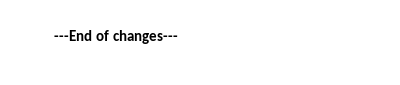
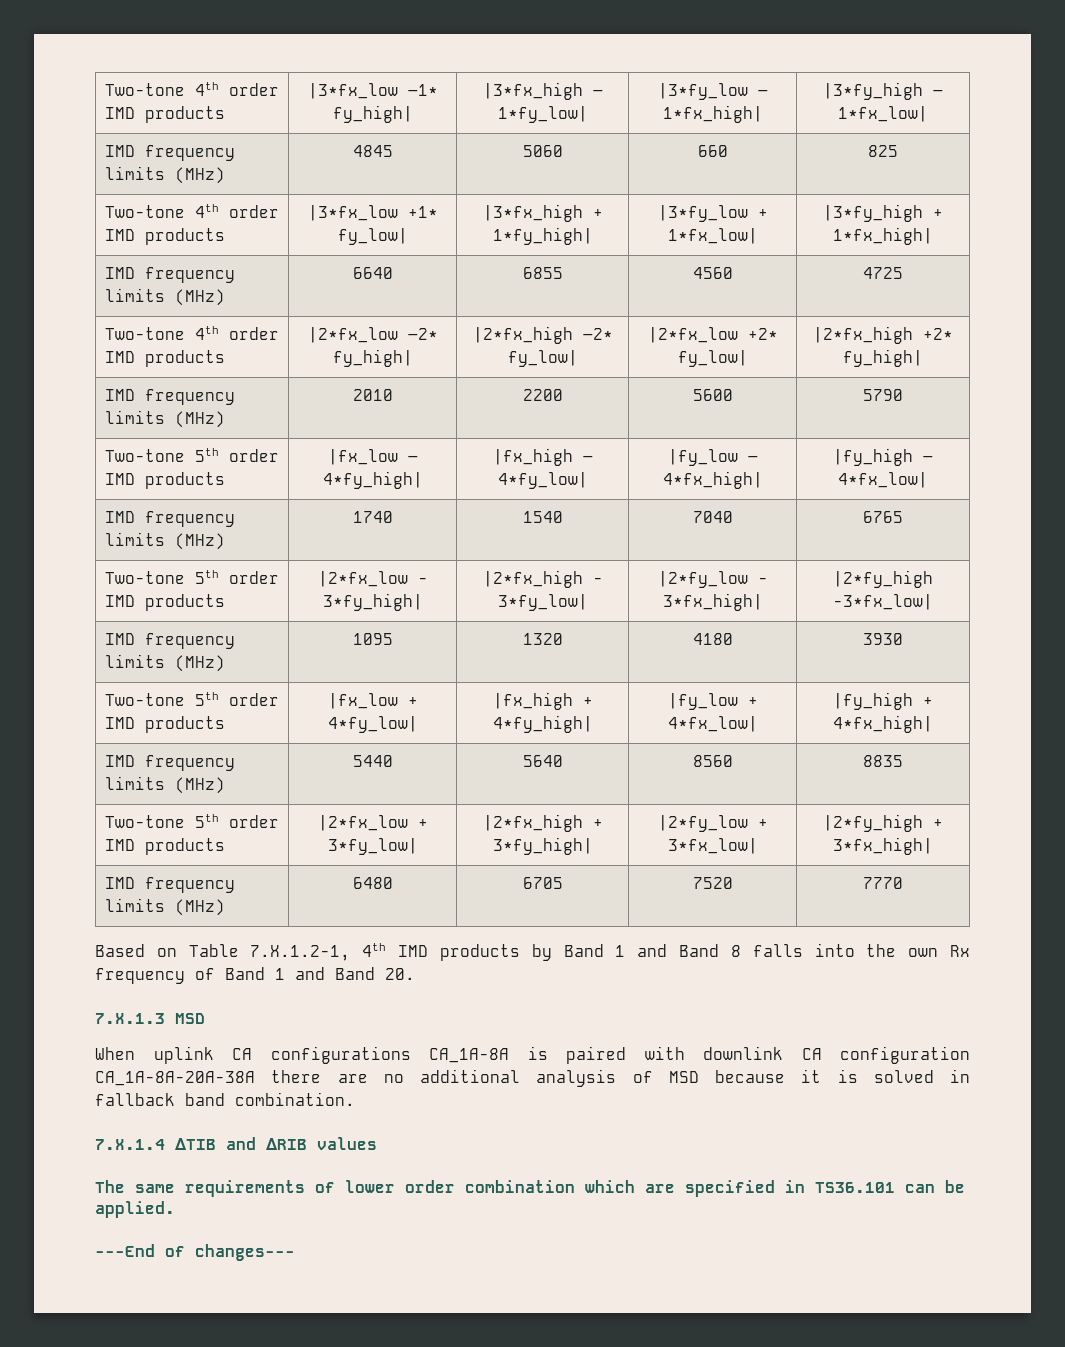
(54, 35) none -> [104,82,279,96] [104,106,225,123] [307,83,438,99] [332,105,413,123] [482,82,603,100] [497,106,588,123] [657,83,768,100] [662,105,763,123] [823,82,943,100] [838,106,928,122] [104,145,235,161] [104,166,225,184] [352,145,393,157] [522,145,563,157] [697,145,728,157] [868,145,898,157] [104,204,279,218] [104,228,225,245] [307,205,438,221] [337,228,408,245] [482,204,603,222] [492,227,593,245] [657,205,768,222] [667,228,758,244] [823,204,943,222] [833,227,933,245] [104,267,235,283] [104,288,225,306] [352,267,393,279] [522,267,563,279] [692,267,733,279] [863,267,903,279] [104,326,279,340] [104,350,225,367] [307,327,438,343] [332,349,413,367] [472,326,613,344] [507,350,578,367] [647,327,778,343] [677,350,748,367] [813,326,953,344] [843,349,923,367] [104,389,235,405] [104,410,225,428] [352,389,393,401] [522,389,563,401] [692,389,733,401] [863,389,903,401] [104,448,279,462] [104,472,225,489] [327,449,418,465] [322,471,423,489] [492,448,593,466] [497,472,588,489] [667,449,758,466] [662,471,763,489] [833,448,933,466] [838,472,928,488] [104,511,235,527] [104,532,225,550] [352,511,393,523] [522,511,563,523] [692,511,733,523] [863,511,903,523] [104,570,279,584] [104,594,225,611] [317,571,428,587] [322,593,423,611] [482,570,603,588] [497,594,588,611] [657,571,768,588] [662,593,763,611] [833,570,933,588] [833,594,933,610] [104,633,235,649] [104,654,225,672] [352,633,393,645] [522,633,563,645] [692,633,733,645] [863,633,903,645] [104,692,279,706] [104,716,225,733] [327,693,418,709] [327,716,418,733] [492,692,593,710] [492,715,593,733] [667,693,758,710] [667,716,758,732] [833,692,933,710] [833,715,933,733] [104,755,235,771] [104,776,225,794] [352,755,393,767] [522,755,563,767] [692,755,733,767] [863,755,903,767] [104,814,279,828] [104,838,225,855] [317,815,428,831] [327,838,418,855] [482,814,603,832] [492,837,593,855] [657,815,768,832] [667,838,758,854] [823,814,943,832] [833,837,933,855] [104,877,235,893] [104,898,225,916] [352,877,393,889] [522,877,563,889] [692,877,733,889] [863,877,903,889] [95,943,971,961] [95,967,415,984] [95,1013,205,1024] [95,1046,970,1064] [95,1069,970,1087] [95,1092,355,1106] [95,1137,377,1150] [95,1180,965,1197] [95,1201,175,1218] Two-tone 4th order IMD products | |3*fx_low –1* fy_high| | |3*fx_high – 1*fy_low| | |3*fy_low – 1*fx_high| | |3*fy_high – 1*fx_low| // IMD frequency limits (MHz) | 4845 | 5060 | 660 | 825 // Two-tone 4th order IMD products | |3*fx_low +1* fy_low| | |3*fx_high + 1*fy_high| | |3*fy_low + 1*fx_low| | |3*fy_high + 1*fx_high| // IMD frequency limits (MHz) | 6640 | 6855 | 4560 | 4725 // Two-tone 4th order IMD products | |2*fx_low –2* fy_high| | |2*fx_high –2* fy_low| | |2*fx_low +2* fy_low| | |2*fx_high +2* fy_high| // IMD frequency limits (MHz) | 2010 | 2200 | 5600 | 5790 // Two-tone 5th order IMD products | |fx_low – 4*fy_high| | |fx_high – 4*fy_low| | |fy_low – 4*fx_high| | |fy_high – 4*fx_low| // IMD frequency limits (MHz) | 1740 | 1540 | 7040 | 6765 // Two-tone 5th order IMD products | |2*fx_low - 3*fy_high| | |2*fx_high - 3*fy_low| | |2*fy_low - 3*fx_high| | |2*fy_high -3*fx_low| // IMD frequency limits (MHz) | 1095 | 1320 | 4180 | 3930 // Two-tone 5th order IMD products | |fx_low + 4*fy_low| | |fx_high + 4*fy_high| | |fy_low + 4*fx_low| | |fy_high + 4*fx_high| // IMD frequency limits (MHz) | 5440 | 5640 | 8560 | 8835 // Two-tone 5th order IMD products | |2*fx_low + 3*fy_low| | |2*fx_high + 3*fy_high| | |2*fy_low + 3*fx_low| | |2*fy_high + 3*fx_high| // IMD frequency limits (MHz) | 6480 | 6705 | 7520 | 7770 // Based on Table 7.X.1.2-1, 4th IMD products by Band 1 and Band 8 falls into the own Rx frequency of Band 1 and Band 20. // 7.X.1.3 MSD // When uplink CA configurations CA_1A-8A is paired with downlink CA configuration CA_1A-8A-20A-38A there are no additional analysis of MSD because it is solved in fallback band combination. // 7.X.1.4 ∆TIB and ∆RIB values // The same requirements of lower order combination which are specified in TS36.101 can be applied. //

